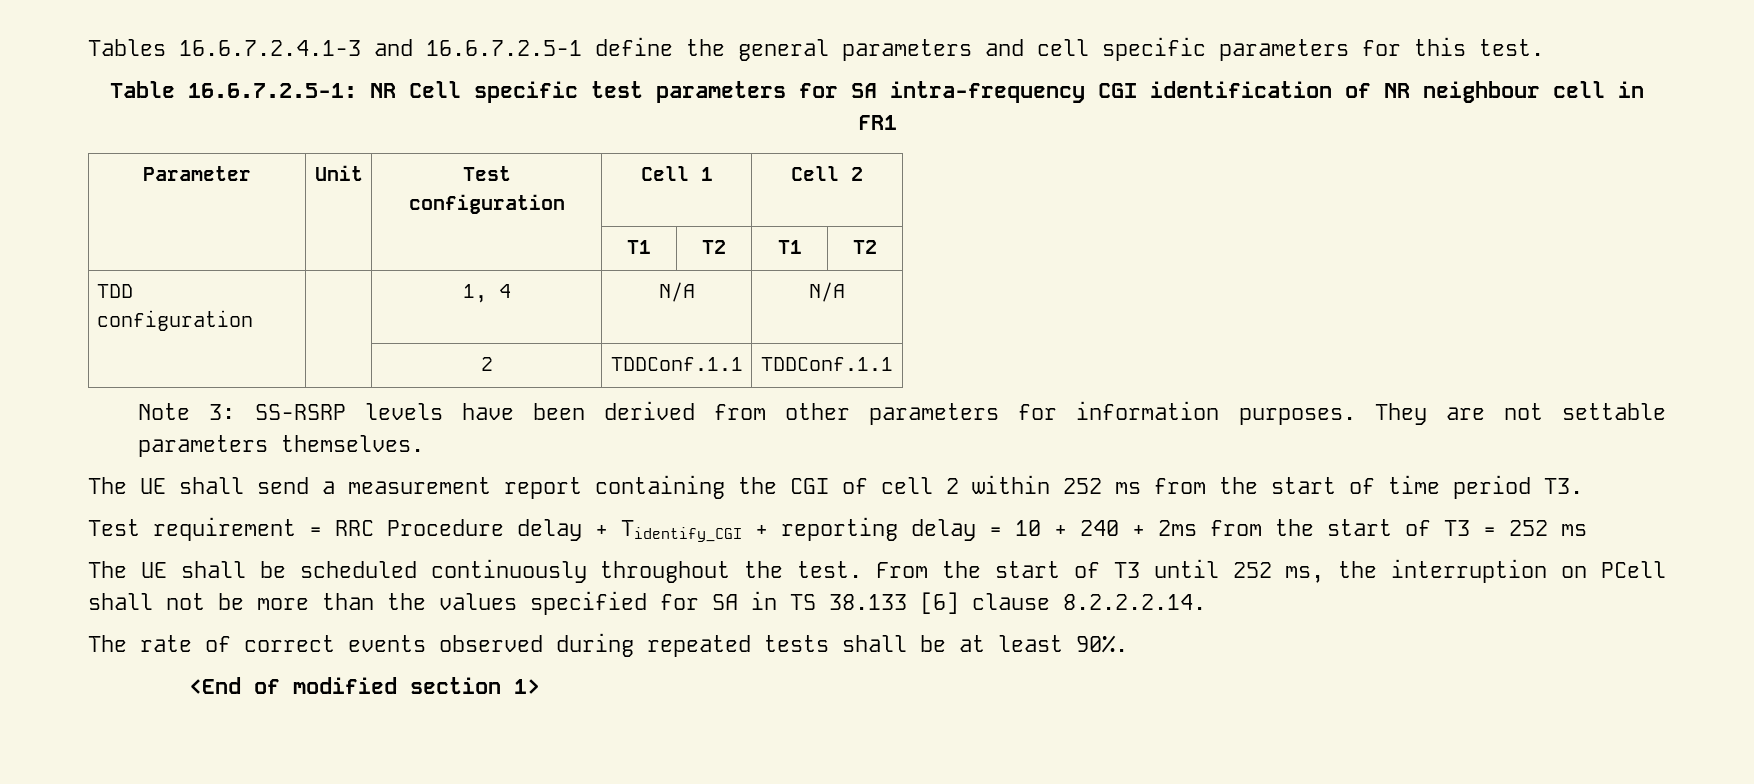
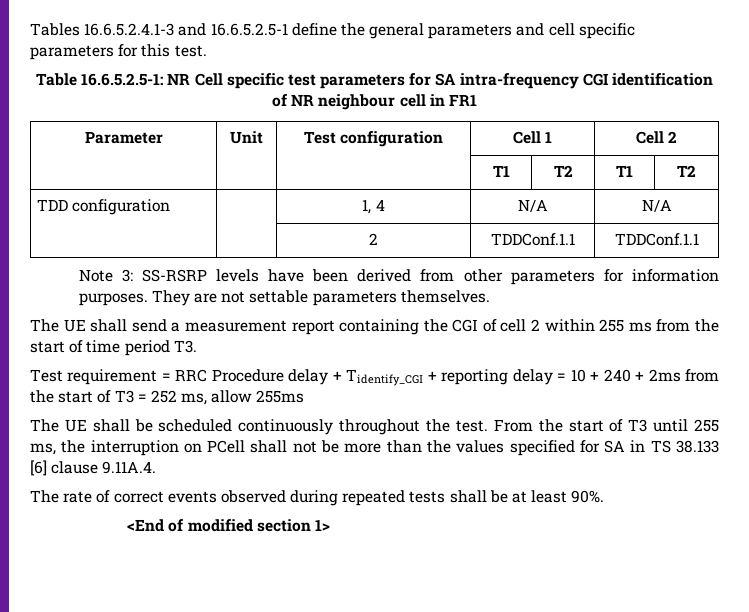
[179,39,582,56] 16.6.7.2.4.1-3 and 16.6.7.2.5-1 -> [84,23,288,36] 16.6.5.2.4.1-3 and 16.6.5.2.5-1
[188,83,357,98] 16.6.7.2.5-1: -> [81,73,164,86] 16.6.5.2.5-1:
[1063,478,1102,494] 252 -> [599,319,625,332] 255
[1561,524,1587,536] ms -> [181,390,305,405] ms, allow 255ms
[1232,562,1272,578] 252 -> [694,419,720,432] 255
[1063,594,1206,610] 8.2.2.2.14. -> [102,461,157,474] 9.11A.4.

